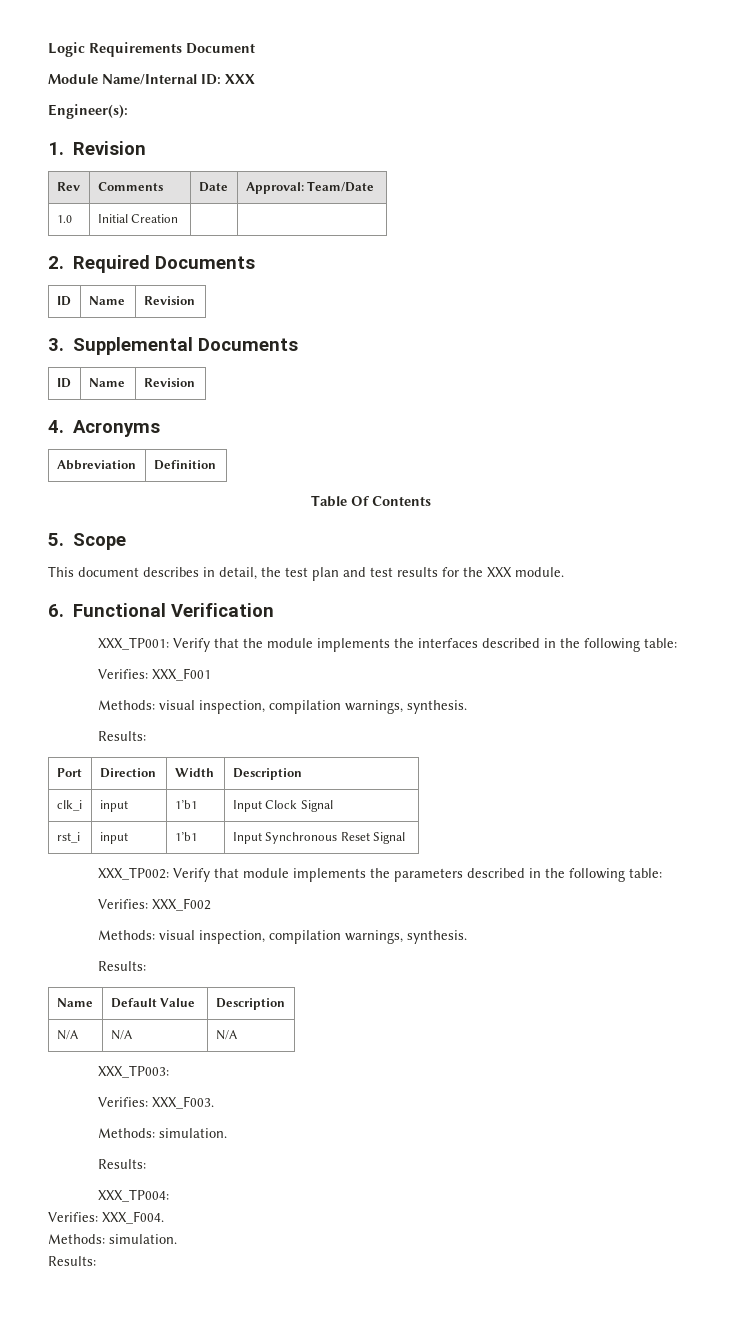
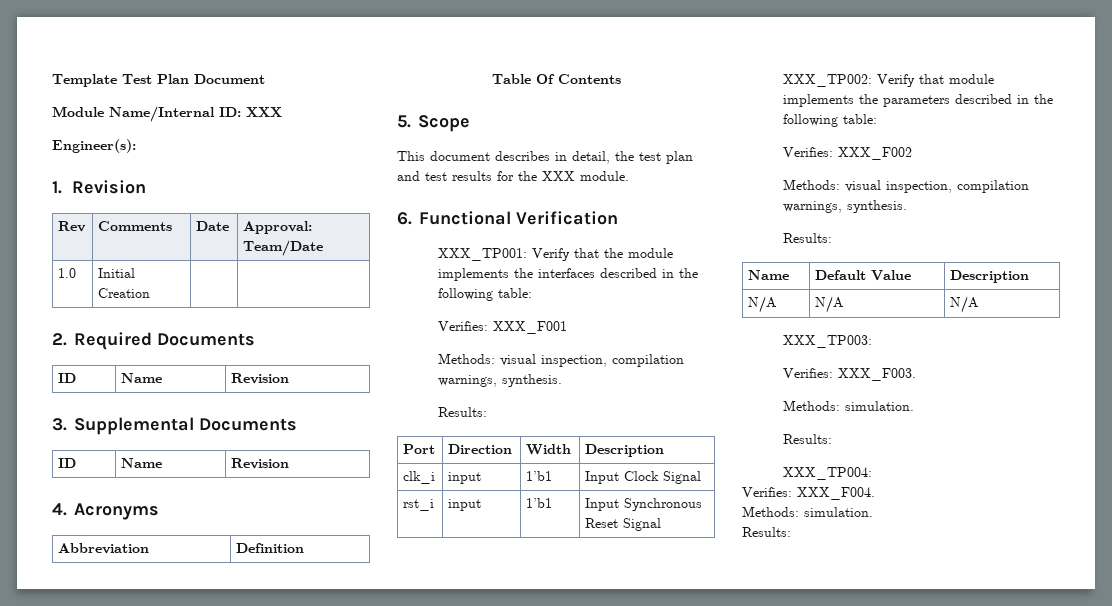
[48,42,182,57] Logic Requirements -> [52,74,189,87] Template Test Plan

